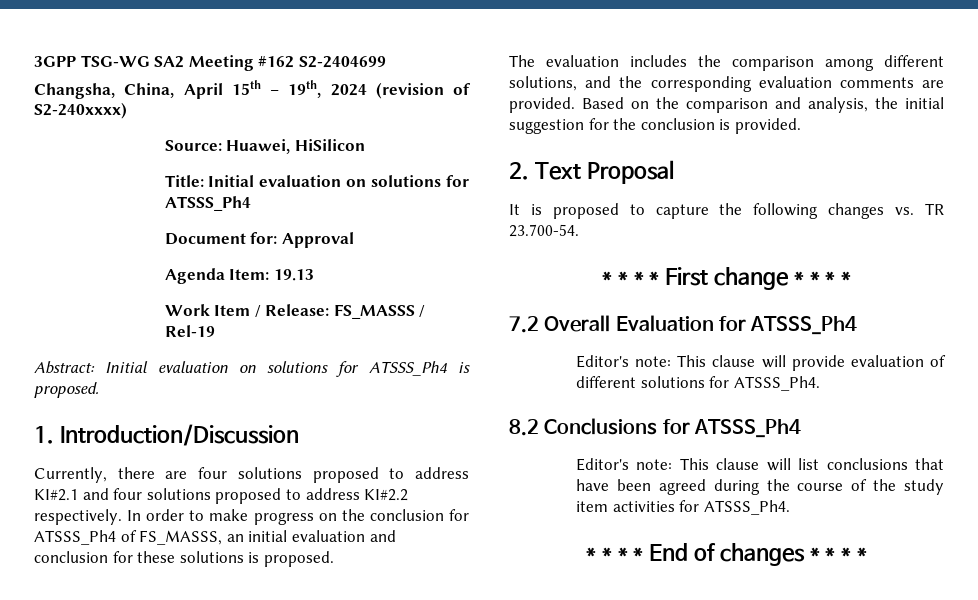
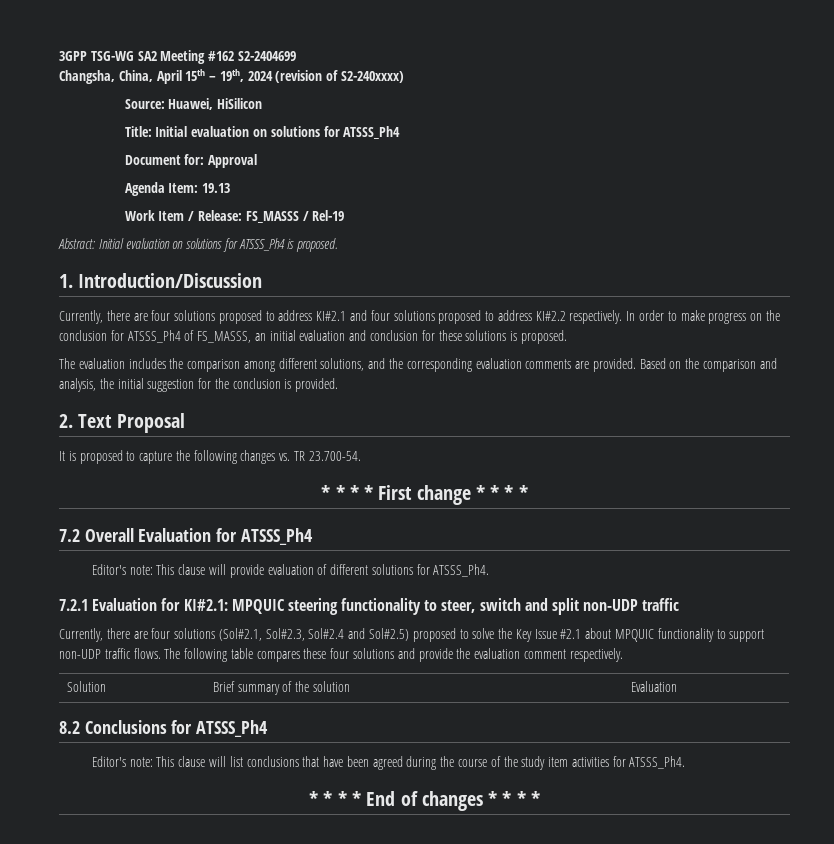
(820, 383) none -> [59,598,680,615] [59,628,765,642] [59,648,623,662] [66,681,106,692] [212,681,350,695] [630,681,677,692] // 7.2.1 Evaluation for KI#2.1: MPQUIC steering functionality to steer, switch and split non-UDP traffic // Currently, there are four solutions (Sol#2.1, Sol#2.3, Sol#2.4 and Sol#2.5) proposed to solve the Key Issue #2.1 about MPQUIC functionality to support non-UDP traffic flows. The following table compares these four solutions and provide the evaluation comment respectively. // Solution | Brief summary of the solution | Evaluation

